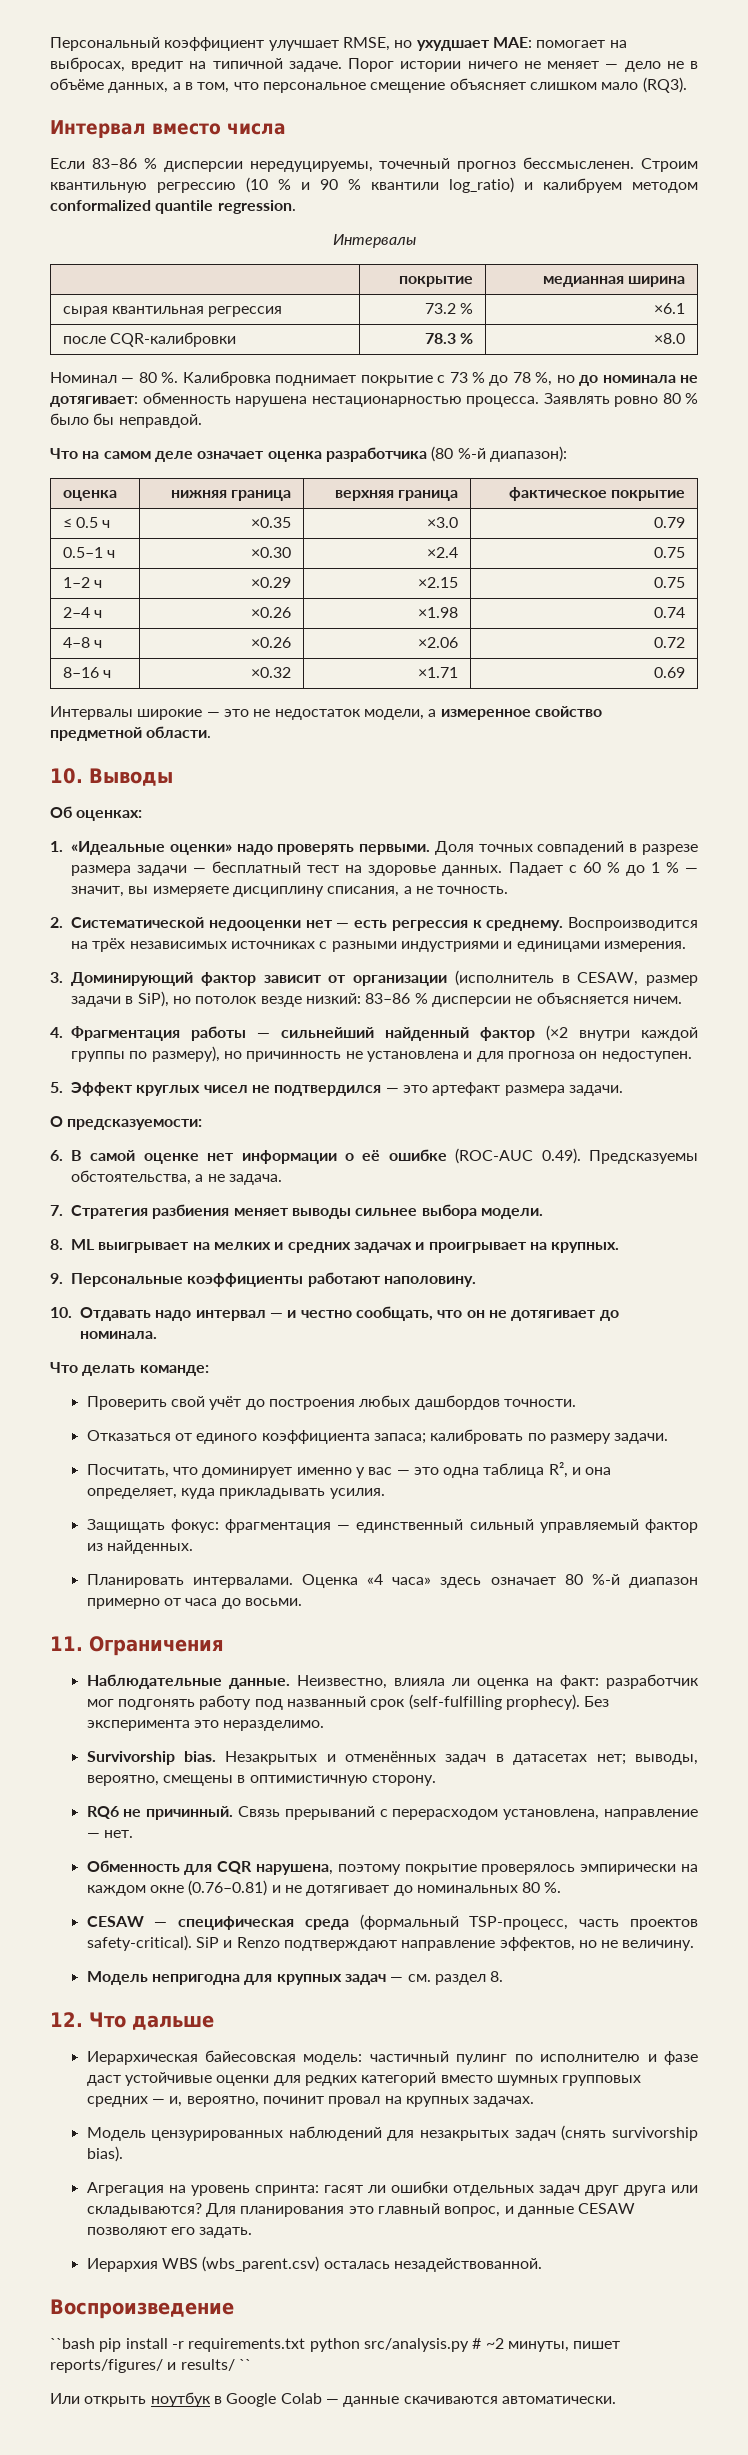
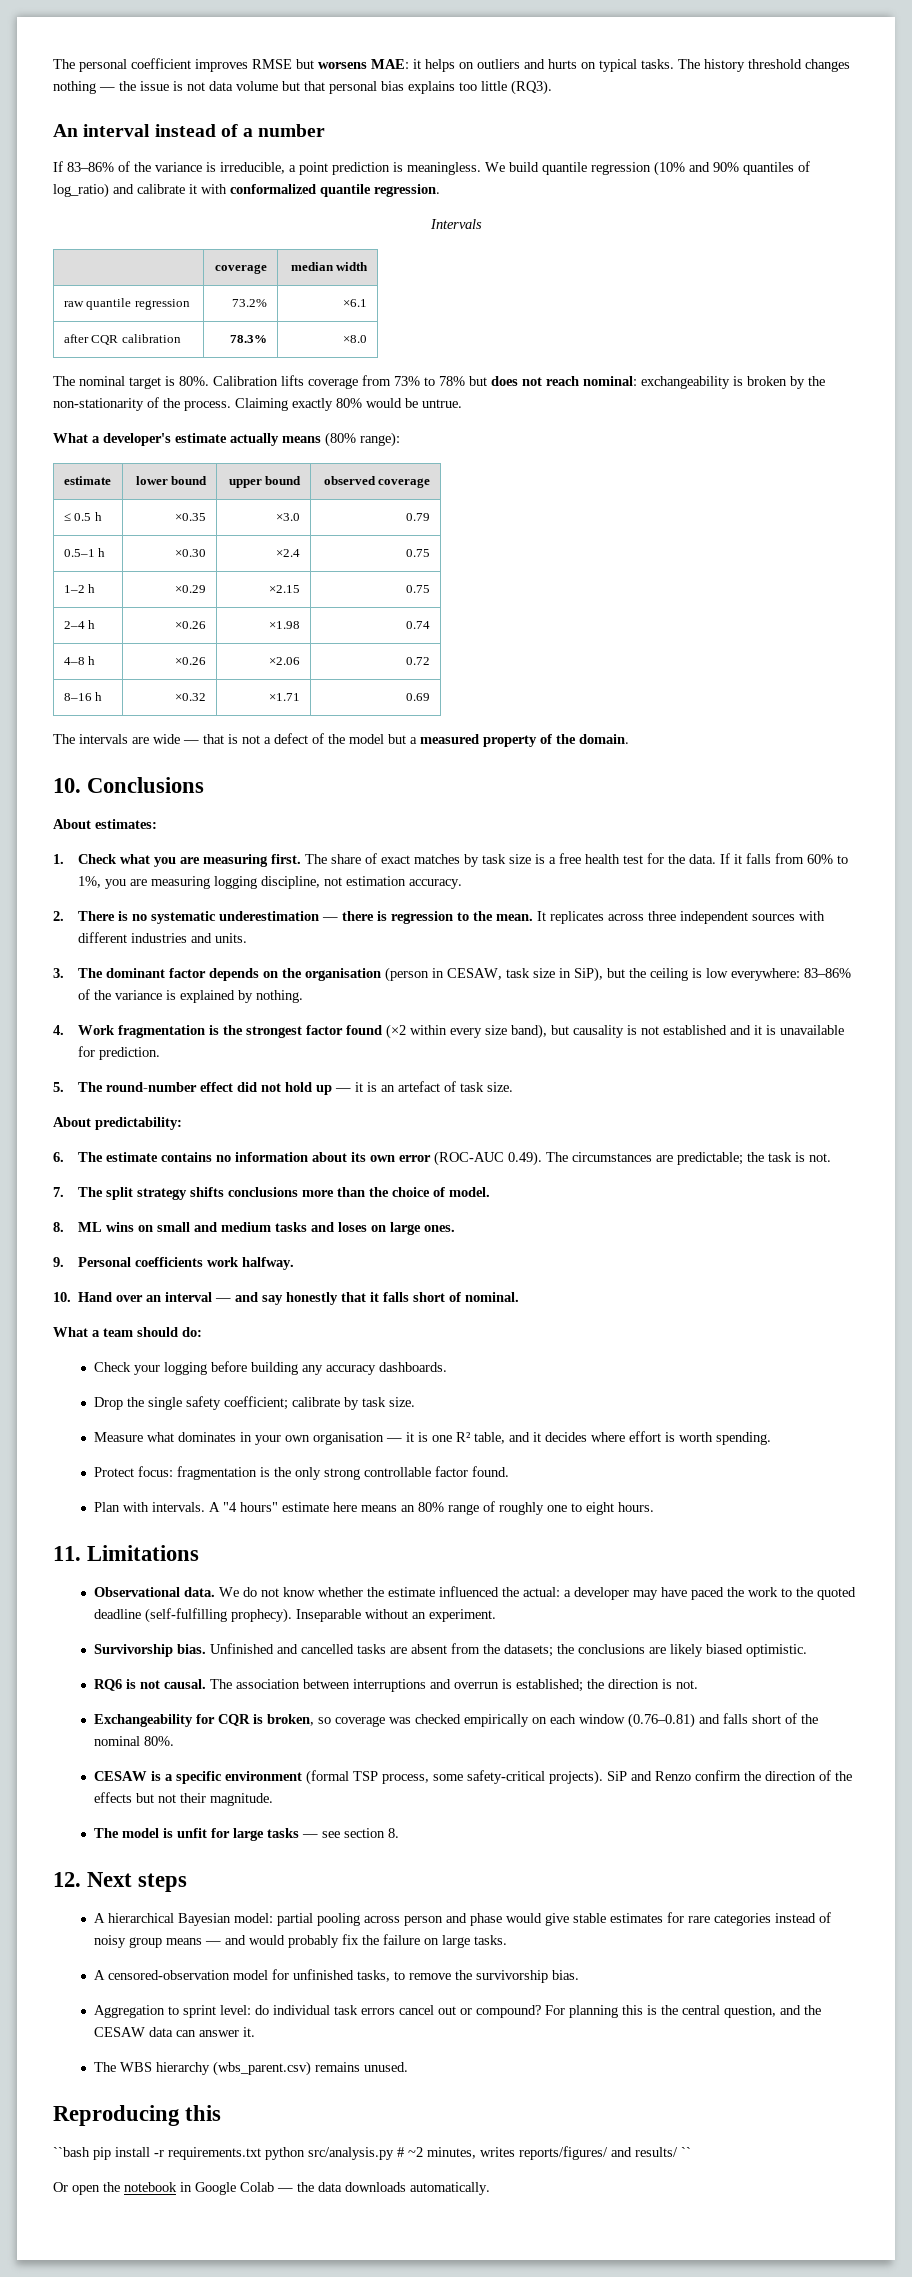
[50,37,627,51] [50,57,699,72] [50,77,687,93] [50,120,286,138] [50,157,698,172] [50,177,698,193] [50,200,296,214] [332,234,416,248] [399,276,474,287] [542,276,686,287] [62,306,283,317] [424,303,474,314] [654,303,686,314] [62,332,237,347] [424,333,474,344] [654,333,686,344] [50,371,698,386] [50,392,698,407] [50,413,202,428] [50,446,567,462] [62,490,117,501] [170,490,292,501] [334,490,459,501] [508,487,686,501] Персональный коэффициент улучшает RMSE, но ухудшает MAE: помогает на выбросах, вредит на типичной задаче. Порог истории ничего не меняет — дело не в объёме данных, а в том, что персональное смещение объясняет слишком мало (RQ3). // Интервал вместо числа // Если 83–86 % дисперсии нередуцируемы, точечный прогноз бессмысленен. Строим квантильную регрессию (10 % и 90 % квантили log_ratio) и калибруем методом conformalized quantile regression. // Интервалы // | покрытие | медианная ширина // сырая квантильная регрессия | 73.2 % | ×6.1 // после CQR-калибровки | 78.3 % | ×8.0 // Номинал — 80 %. Калибровка поднимает покрытие с 73 % до 78 %, но до номинала не дотягивает: обменность нарушена нестационарностью процесса. Заявлять ровно 80 % было бы неправдой. // Что на самом деле означает оценка разработчика (80 %-й диапазон): // оценка | нижняя граница | верхняя граница | фактическое покрытие -> [53,58,850,72] [53,80,552,95] [53,124,326,137] [53,161,810,176] [53,183,440,198] [429,219,482,229] [215,264,268,274] [290,262,369,271] [63,298,190,310] [232,299,268,307] [343,299,368,307] [63,334,181,345] [230,335,268,343] [343,335,368,343] [53,375,825,389] [53,397,462,411] [53,432,400,447] [63,476,111,485] [135,476,208,485] [228,476,302,488] [323,476,431,488] The personal coefficient improves RMSE but worsens MAE: it helps on outliers and hurts on typical tasks. The history threshold changes nothing — the issue is not data volume but that personal bias explains too little (RQ3). // An interval instead of a number // If 83–86% of the variance is irreducible, a point prediction is meaningless. We build quantile regression (10% and 90% quantiles of log_ratio) and calibrate it with conformalized quantile regression. // Intervals // | coverage | median width // raw quantile regression | 73.2% | ×6.1 // after CQR calibration | 78.3% | ×8.0 // The nominal target is 80%. Calibration lifts coverage from 73% to 78% but does not reach nominal: exchangeability is broken by the non-stationarity of the process. Claiming exactly 80% would be untrue. // What a developer's estimate actually means (80% range): // estimate | lower bound | upper bound | observed coverage
[102,520,111,528] ч -> [94,512,102,521] h
[107,550,116,558] ч -> [98,548,106,557] h
[94,580,103,588] ч -> [88,584,96,593] h
[94,610,103,618] ч -> [88,620,96,629] h
[94,640,103,648] ч -> [88,656,96,665] h
[103,670,112,678] ч -> [95,692,103,701] h
[50,706,602,720] [50,726,212,741] [50,768,173,786] [50,806,143,821] [50,841,698,855] [71,861,699,876] [71,886,509,897] [50,917,698,931] [71,938,686,952] [50,970,698,986] [71,991,682,1007] [50,1025,698,1041] [71,1046,692,1062] [50,1082,623,1096] [50,1116,203,1130] [50,1148,699,1164] [71,1170,282,1185] [50,1204,543,1219] [50,1239,620,1253] [50,1272,476,1287] [50,1306,619,1321] [80,1331,157,1339] [50,1362,209,1376] [86,1395,576,1410] [86,1429,669,1444] [86,1462,612,1478] [86,1488,385,1499] [86,1519,698,1533] [86,1540,193,1554] [86,1574,698,1588] [86,1598,302,1609] [50,1636,224,1656] [86,1674,699,1689] [86,1694,610,1710] [86,1720,325,1731] [86,1751,699,1765] [86,1775,436,1786] [86,1806,698,1820] [86,1830,133,1838] [86,1860,698,1875] [86,1880,562,1896] [86,1914,698,1930] [86,1935,695,1951] [86,1971,504,1985] [50,2012,214,2030] [86,2050,698,2065] [86,2072,642,2086] [86,2096,535,2107] [86,2125,698,2141] [86,2146,123,2162] [86,2181,698,2196] [86,2203,636,2217] [86,2227,253,2238] [86,2256,542,2272] [50,2299,234,2319] Интервалы широкие — это не недостаток модели, а измеренное свойство предметной области. // 10. Выводы // Об оценках: // 1. «Идеальные оценки» надо проверять первыми. Доля точных совпадений в разрезе размера задачи — бесплатный тест на здоровье данных. Падает с 60 % до 1 % — значит, вы измеряете дисциплину списания, а не точность. // 2. Систематической недооценки нет — есть регрессия к среднему. Воспроизводится на трёх независимых источниках с разными индустриями и единицами измерения. // 3. Доминирующий фактор зависит от организации (исполнитель в CESAW, размер задачи в SiP), но потолок везде низкий: 83–86 % дисперсии не объясняется ничем. // 4. Фрагментация работы — сильнейший найденный фактор (×2 внутри каждой группы по размеру), но причинность не установлена и для прогноза он недоступен. // 5. Эффект круглых чисел не подтвердился — это артефакт размера задачи. // О предсказуемости: // 6. В самой оценке нет информации о её ошибке (ROC-AUC 0.49). Предсказуемы обстоятельства, а не задача. // 7. Стратегия разбиения меняет выводы сильнее выбора модели. // 8. ML выигрывает на мелких и средних задачах и проигрывает на крупных. // 9. Персональные коэффициенты работают наполовину. // 10. Отдавать надо интервал — и честно сообщать, что он не дотягивает до номинала. // Что делать команде: // Проверить свой учёт до построения любых дашбордов точности. // Отказаться от единого коэффициента запаса; калибровать по размеру задачи. // Посчитать, что доминирует именно у вас — это одна таблица R², и она определяет, куда прикладывать усилия. // Защищать фокус: фрагментация — единственный сильный управляемый фактор из найденных. // Планировать интервалами. Оценка «4 часа» здесь означает 80 %-й диапазон примерно от часа до восьми. // 11. Ограничения // Наблюдательные данные. Неизвестно, влияла ли оценка на факт: разработчик мог подгонять работу под названный срок (self-fulfilling prophecy). Без эксперимента это неразделимо. // Survivorship bias. Незакрытых и отменённых задач в датасетах нет; выводы, вероятно, смещены в оптимистичную сторону. // RQ6 не причинный. Связь прерываний с перерасходом установлена, направление — нет. // Обменность для CQR нарушена, поэтому покрытие проверялось эмпирически на каждом окне (0.76–0.81) и не дотягивает до номинальных 80 %. // CESAW — специфическая среда (формальный TSP-процесс, часть проектов safety-critical). SiP и Renzo подтверждают направление эффектов, но не величину. // Модель непригодна для крупных задач — см. раздел 8. // 12. Что дальше // Иерархическая байесовская модель: частичный пулинг по исполнителю и фазе даст устойчивые оценки для редких категорий вместо шумных групповых средних — и, вероятно, починит провал на крупных задачах. // Модель цензурированных наблюдений для незакрытых задач (снять survivorship bias). // Агрегация на уровень спринта: гасят ли ошибки отдельных задач друг друга или складываются? Для планирования это главный вопрос, и данные CESAW позволяют его задать. // Иерархия WBS (wbs_parent.csv) осталась незадействованной. // Воспроизведение -> [53,733,629,747] [53,777,205,793] [53,819,157,829] [53,853,849,867] [78,876,463,889] [53,911,826,924] [78,932,248,943] [53,967,852,982] [78,989,304,1003] [53,1024,845,1039] [78,1046,161,1060] [53,1081,514,1095] [53,1117,182,1130] [53,1151,832,1166] [53,1187,491,1200] [53,1222,456,1235] [53,1257,295,1270] [53,1292,520,1305] [53,1327,202,1337] [94,1361,448,1375] [94,1396,416,1410] [94,1431,772,1445] [94,1466,510,1480] [94,1501,655,1515] [53,1545,200,1561] [94,1586,857,1600] [94,1608,497,1623] [94,1643,808,1657] [94,1679,699,1692] [94,1713,819,1728] [94,1736,175,1746] [94,1770,853,1785] [94,1792,274,1806] [94,1828,400,1841] [53,1872,188,1892] [94,1912,832,1926] [94,1934,508,1948] [94,1969,580,1983] [94,2005,822,2018] [94,2027,256,2037] [94,2061,409,2076] [53,2105,222,2126] The intervals are wide — that is not a defect of the model but a measured property of the domain. // 10. Conclusions // About estimates: // 1. Check what you are measuring first. The share of exact matches by task size is a free health test for the data. If it falls from 60% to 1%, you are measuring logging discipline, not estimation accuracy. // 2. There is no systematic underestimation — there is regression to the mean. It replicates across three independent sources with different industries and units. // 3. The dominant factor depends on the organisation (person in CESAW, task size in SiP), but the ceiling is low everywhere: 83–86% of the variance is explained by nothing. // 4. Work fragmentation is the strongest factor found (×2 within every size band), but causality is not established and it is unavailable for prediction. // 5. The round-number effect did not hold up — it is an artefact of task size. // About predictability: // 6. The estimate contains no information about its own error (ROC-AUC 0.49). The circumstances are predictable; the task is not. // 7. The split strategy shifts conclusions more than the choice of model. // 8. ML wins on small and medium tasks and loses on large ones. // 9. Personal coefficients work halfway. // 10. Hand over an interval — and say honestly that it falls short of nominal. // What a team should do: // Check your logging before building any accuracy dashboards. // Drop the single safety coefficient; calibrate by task size. // Measure what dominates in your own organisation — it is one R² table, and it decides where effort is worth spending. // Protect focus: fragmentation is the only strong controllable factor found. // Plan with intervals. A "4 hours" estimate here means an 80% range of roughly one to eight hours. // 11. Limitations // Observational data. We do not know whether the estimate influenced the actual: a developer may have paced the work to the quoted deadline (self-fulfilling prophecy). Inseparable without an experiment. // Survivorship bias. Unfinished and cancelled tasks are absent from the datasets; the conclusions are likely biased optimistic. // RQ6 is not causal. The association between interruptions and overrun is established; the direction is not. // Exchangeability for CQR is broken, so coverage was checked empirically on each window (0.76–0.81) and falls short of the nominal 80%. // CESAW is a specific environment (formal TSP process, some safety-critical projects). SiP and Renzo confirm the direction of the effects but not their magnitude. // The model is unfit for large tasks — see section 8. // 12. Next steps // A hierarchical Bayesian model: partial pooling across person and phase would give stable estimates for rare categories instead of noisy group means — and would probably fix the failure on large tasks. // A censored-observation model for unfinished tasks, to remove the survivorship bias. // Aggregation to sprint level: do individual task errors cancel out or compound? For planning this is the central question, and the CESAW data can answer it. // The WBS hierarchy (wbs_parent.csv) remains unused. // Reproducing this
[507,2341,621,2352] [50,2359,251,2373] [50,2392,616,2407] минуты, пишет reports/figures/ и results/ `` // Или открыть ноутбук в Google Colab — данные скачиваются автоматически. -> [427,2146,691,2160] [53,2182,490,2195] minutes, writes reports/figures/ and results/ `` // Or open the notebook in Google Colab — the data downloads automatically.

